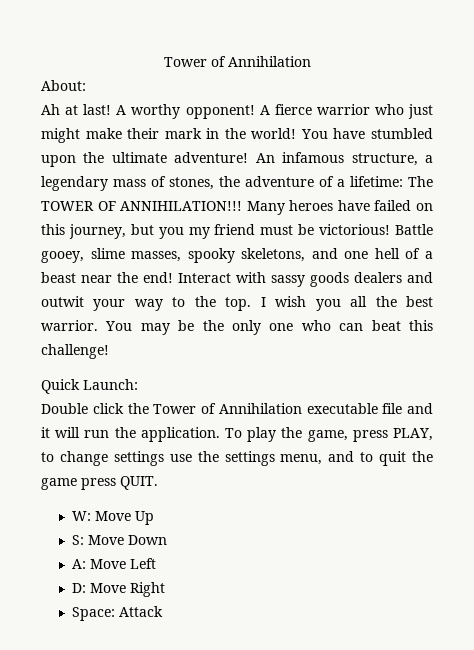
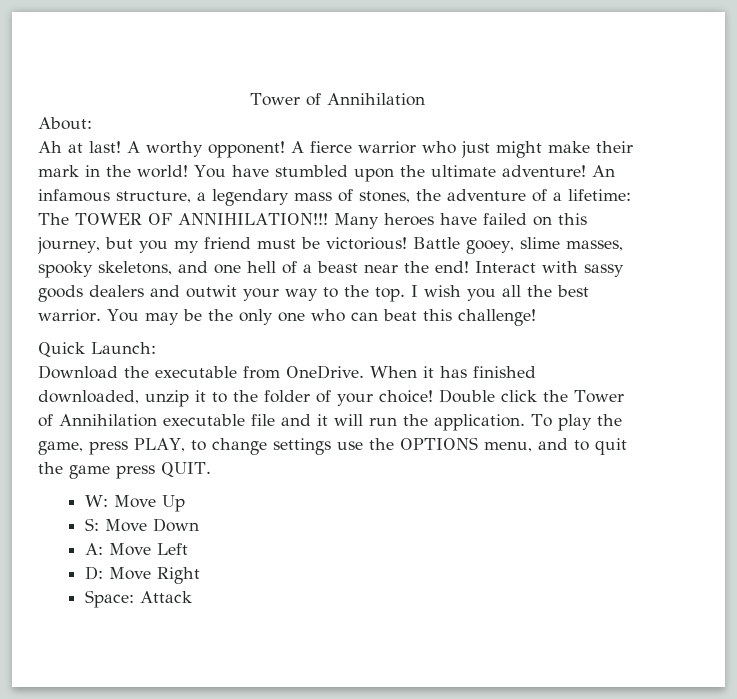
(138, 384) none -> [38,365,536,379] [38,390,433,407] Download the executable from OneDrive. When it has finished downloaded, unzip it to the folder of your choice!
[224,451,275,466] settings -> [399,437,478,450] OPTIONS

